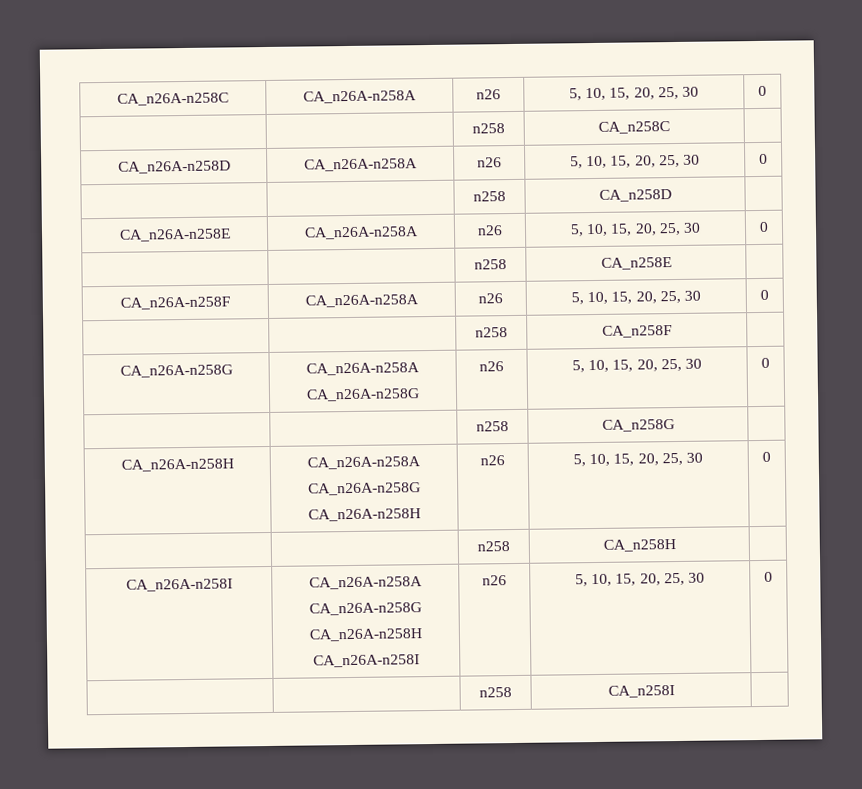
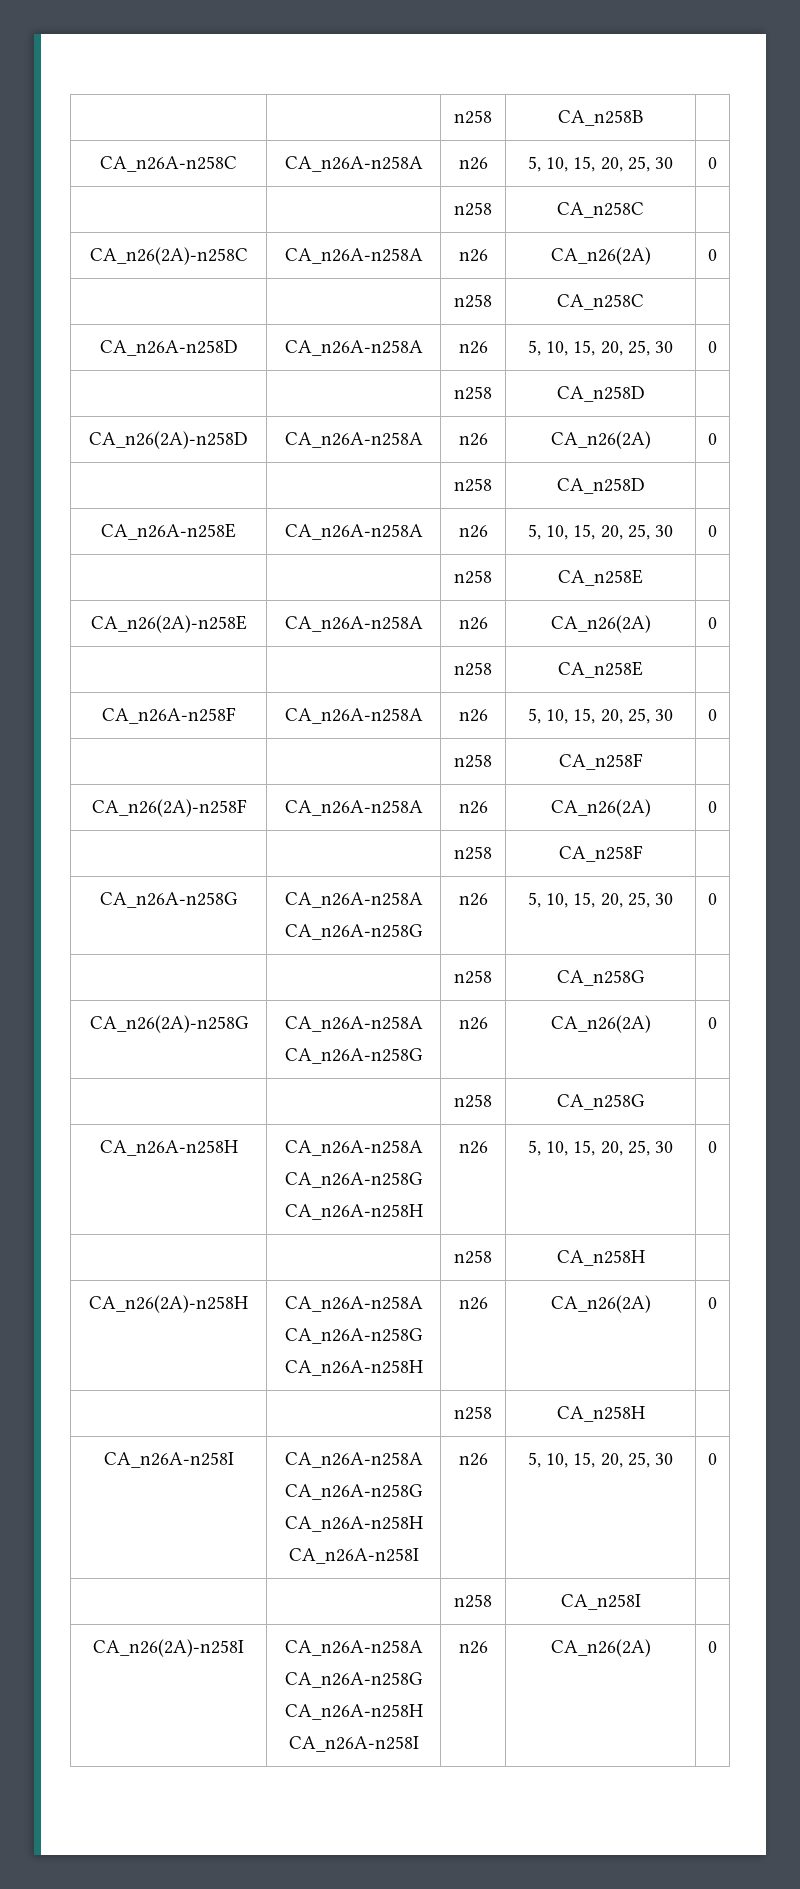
(117, 99) none -> [454,110,492,124] [558,110,643,126] | | n258 | CA_n258B | //
(670, 127) none -> [89,247,248,265] [284,248,423,264] [458,249,488,262] [550,247,651,265] [708,249,717,261] [454,294,492,308] [557,294,644,310] // CA_n26(2A)-n258C | CA_n26A-n258A | n26 | CA_n26(2A) | 0 // | | n258 | CA_n258C |
(672, 195) none -> [89,431,248,449] [284,432,423,448] [458,433,488,446] [550,431,651,449] [708,433,717,445] [454,478,492,492] [556,478,645,494] // CA_n26(2A)-n258D | CA_n26A-n258A | n26 | CA_n26(2A) | 0 // | | n258 | CA_n258D |
(672, 263) none -> [90,615,247,633] [284,616,423,632] [458,617,488,630] [550,615,651,633] [708,617,717,629] [454,662,492,676] [558,661,643,678] // CA_n26(2A)-n258E | CA_n26A-n258A | n26 | CA_n26(2A) | 0 // | | n258 | CA_n258E |
(673, 331) none -> [91,799,247,817] [284,800,423,816] [458,801,488,814] [550,799,651,817] [708,801,717,813] [454,846,492,860] [559,845,643,862] // CA_n26(2A)-n258F | CA_n26A-n258A | n26 | CA_n26(2A) | 0 // | | n258 | CA_n258F |
(675, 425) none -> [89,1015,248,1033] [284,1016,423,1032] [285,1048,422,1064] [458,1017,488,1030] [550,1015,651,1033] [708,1017,717,1029] [454,1094,492,1108] [557,1094,644,1110] // CA_n26(2A)-n258G | CA_n26A-n258A // CA_n26A-n258G | n26 | CA_n26(2A) | 0 // | | n258 | CA_n258G |
(676, 545) none -> [89,1295,248,1313] [284,1296,423,1312] [285,1328,422,1344] [284,1360,423,1376] [458,1297,488,1310] [550,1295,651,1313] [708,1297,717,1309] [454,1406,492,1420] [556,1406,645,1422] // CA_n26(2A)-n258H | CA_n26A-n258A // CA_n26A-n258G // CA_n26A-n258H | n26 | CA_n26(2A) | 0 // | | n258 | CA_n258H |
(675, 691) none -> [93,1639,244,1657] [284,1640,423,1656] [285,1672,422,1688] [284,1704,423,1720] [288,1736,419,1752] [458,1641,488,1654] [550,1639,651,1657] [708,1641,717,1653] // CA_n26(2A)-n258I | CA_n26A-n258A // CA_n26A-n258G // CA_n26A-n258H // CA_n26A-n258I | n26 | CA_n26(2A) | 0

